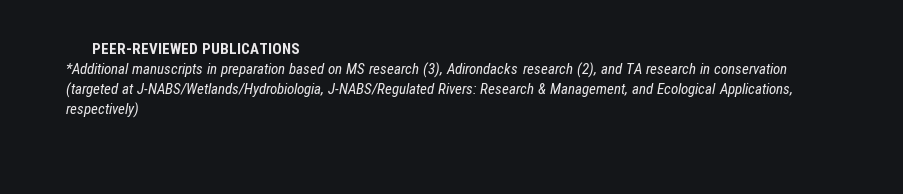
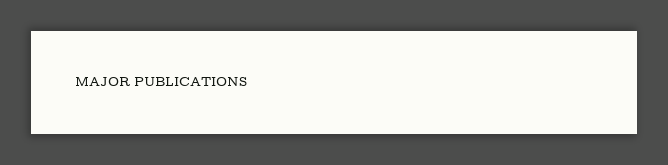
[91,43,198,54] PEER-REVIEWED -> [74,76,130,86] MAJOR
[66,62,787,78] [66,82,793,98] [66,102,139,118] // *Additional manuscripts in preparation based on MS research (3), Adirondacks research (2), and TA research in conservation (targeted at J-NABS/Wetlands/Hydrobiologia, J-NABS/Regulated Rivers: Research & Management, and Ecological Applications, respectively) -> (247, 81) none

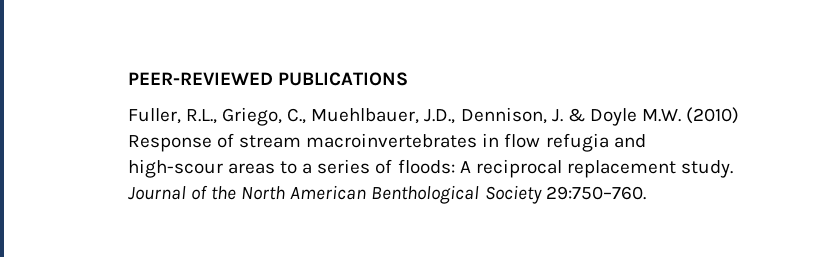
[74,76,130,86] MAJOR -> [127,72,273,85] PEER-REVIEWED
(247, 81) none -> [127,107,740,126] [127,133,646,152] [127,159,734,178] [127,185,646,204] // Fuller, R.L., Griego, C., Muehlbauer, J.D., Dennison, J. & Doyle M.W. (2010) Response of stream macroinvertebrates in flow refugia and high-scour areas to a series of floods: A reciprocal replacement study. Journal of the North American Benthological Society 29:750–760.

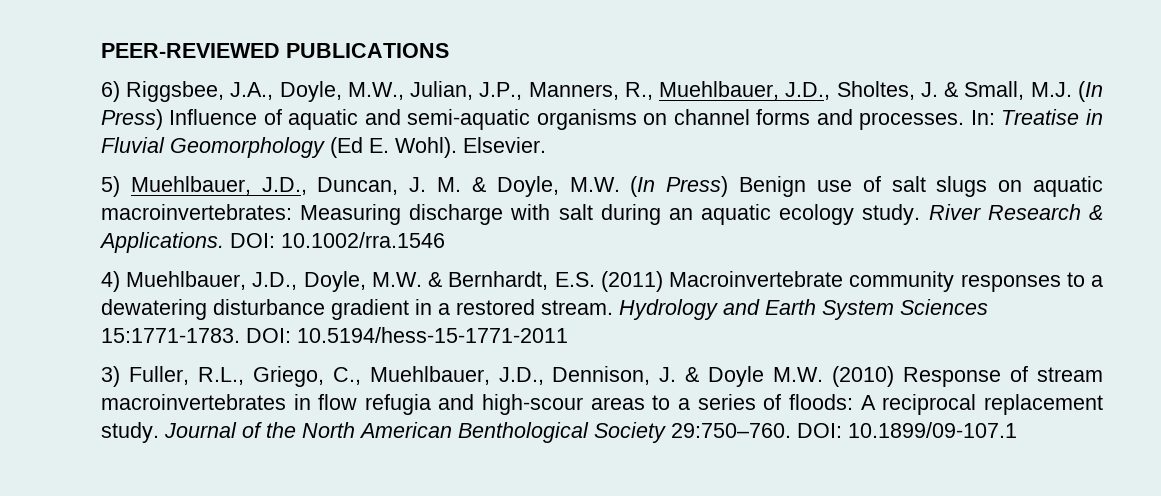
(408, 79) none -> [100,81,1103,102] [100,109,1104,130] [100,137,546,158] [100,176,1103,197] [100,204,1104,225] [98,232,445,253] [100,271,1103,292] [100,299,988,320] [100,327,568,343] [100,366,120,387] 6) Riggsbee, J.A., Doyle, M.W., Julian, J.P., Manners, R., Muehlbauer, J.D., Sholtes, J. & Small, M.J. (In Press) Influence of aquatic and semi-aquatic organisms on channel forms and processes. In: Treatise in Fluvial Geomorphology (Ed E. Wohl). Elsevier. // 5) Muehlbauer, J.D., Duncan, J. M. & Doyle, M.W. (In Press) Benign use of salt slugs on aquatic macroinvertebrates: Measuring discharge with salt during an aquatic ecology study. River Research & Applications. DOI: 10.1002/rra.1546 // 4) Muehlbauer, J.D., Doyle, M.W. & Bernhardt, E.S. (2011) Macroinvertebrate community responses to a dewatering disturbance gradient in a restored stream. Hydrology and Earth System Sciences 15:1771-1783. DOI: 10.5194/hess-15-1771-2011 // 3)
(646, 193) none -> [796,422,1017,438] DOI: 10.1899/09-107.1

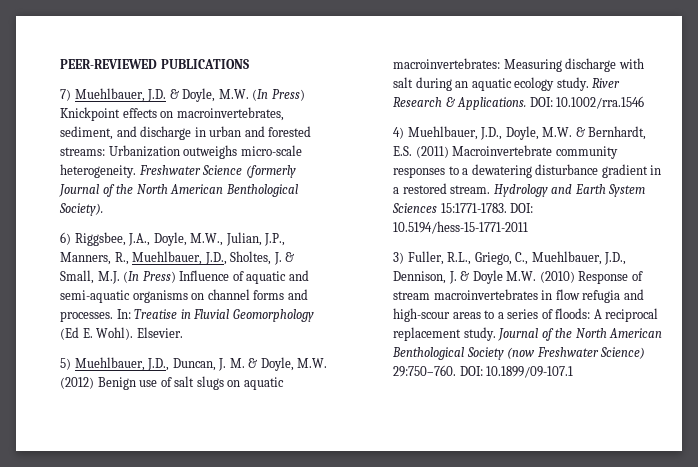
(449, 50) none -> [60,88,305,102] [60,107,284,121] [60,126,312,140] [60,145,302,159] [60,164,296,178] [59,184,298,197] [59,203,104,216] // 7) Muehlbauer, J.D. & Doyle, M.W. (In Press) Knickpoint effects on macroinvertebrates, sediment, and discharge in urban and forested streams: Urbanization outweighs micro-scale heterogeneity. Freshwater Science (formerly Journal of the North American Benthological Society).
[630,176,729,197] (In Press) -> [60,377,95,389] (2012)
(666, 432) none -> [507,347,646,359] (now Freshwater Science)

